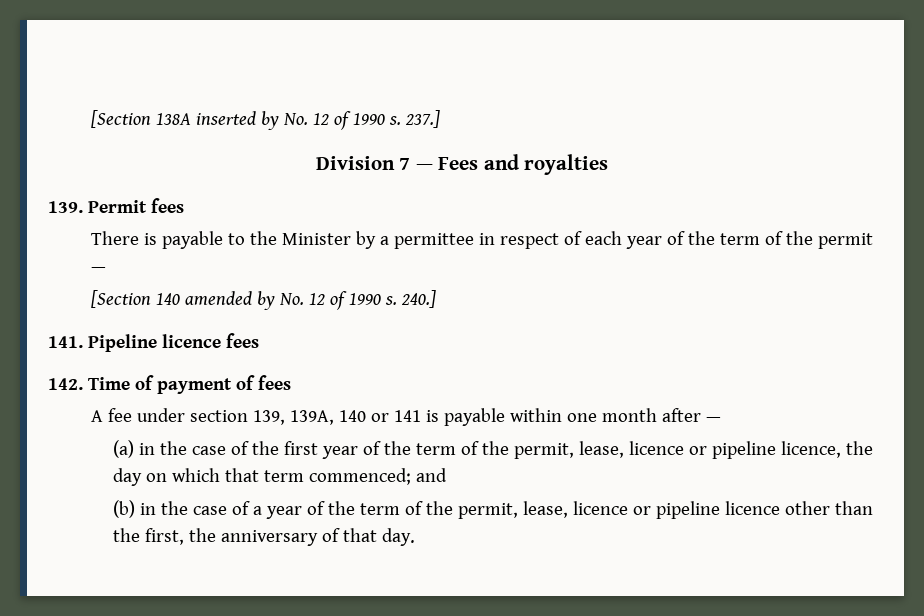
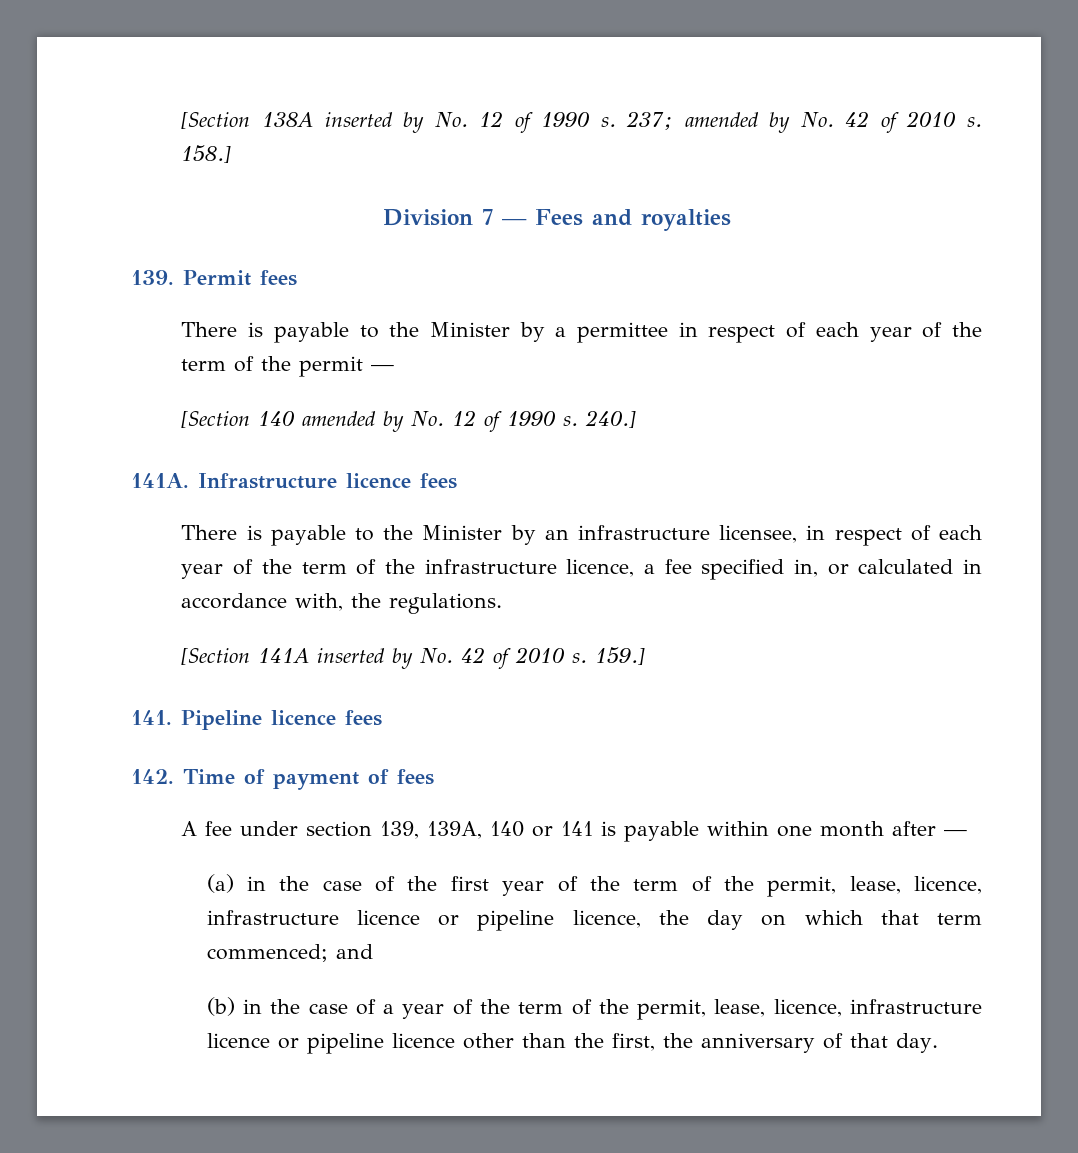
[405,110,441,128] 237.] -> [626,111,983,133] [181,145,232,163] 237; amended by No. 42 of 2010 s. 158.]
(437, 299) none -> [131,473,457,489] [181,525,983,546] [181,559,982,580] [181,593,503,614] [181,647,646,669] // 141A. Infrastructure licence fees // There is payable to the Minister by an infrastructure licensee, in respect of each year of the term of the infrastructure licence, a fee specified in, or calculated in accordance with, the regulations. // [Section 141A inserted by No. 42 of 2010 s. 159.]
(624, 449) none -> [914,876,983,894] [206,910,339,925] licence, infrastructure
(568, 509) none -> [773,999,983,1017] licence, infrastructure

